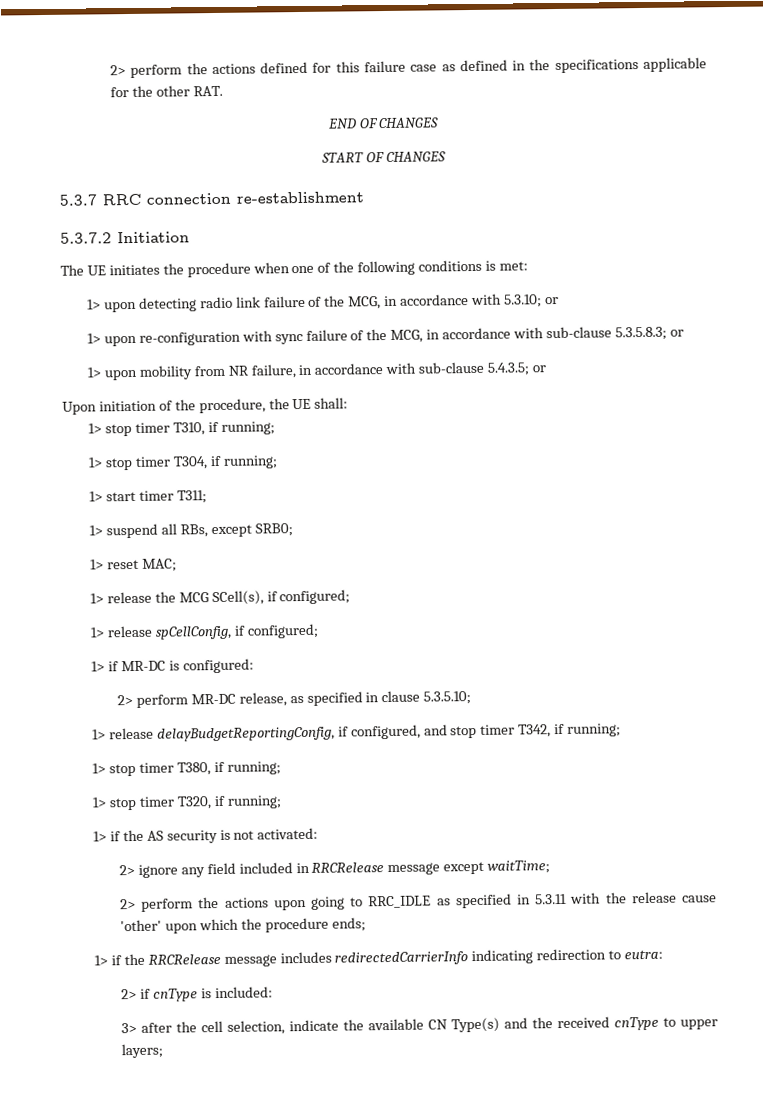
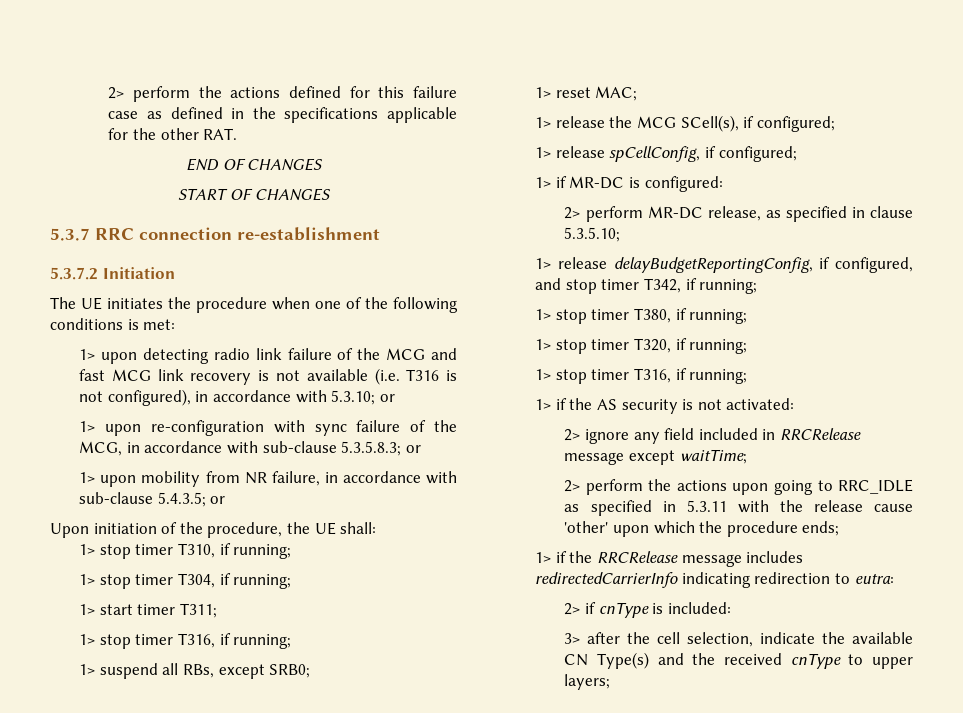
[348,296,382,310] MCG, -> [386,348,457,360] [79,368,457,385] [79,389,191,406] MCG and fast MCG link recovery is not available (i.e. T316 is not configured),
(207, 497) none -> [79,633,292,649] // 1> stop timer T316, if running;
(282, 802) none -> [535,368,748,384] // 1> stop timer T316, if running;

